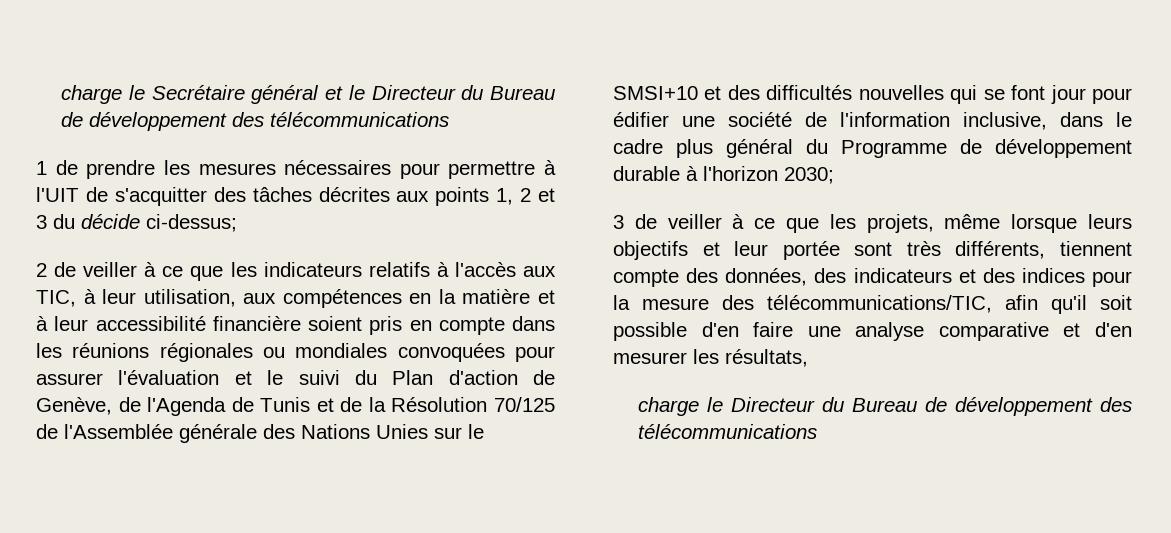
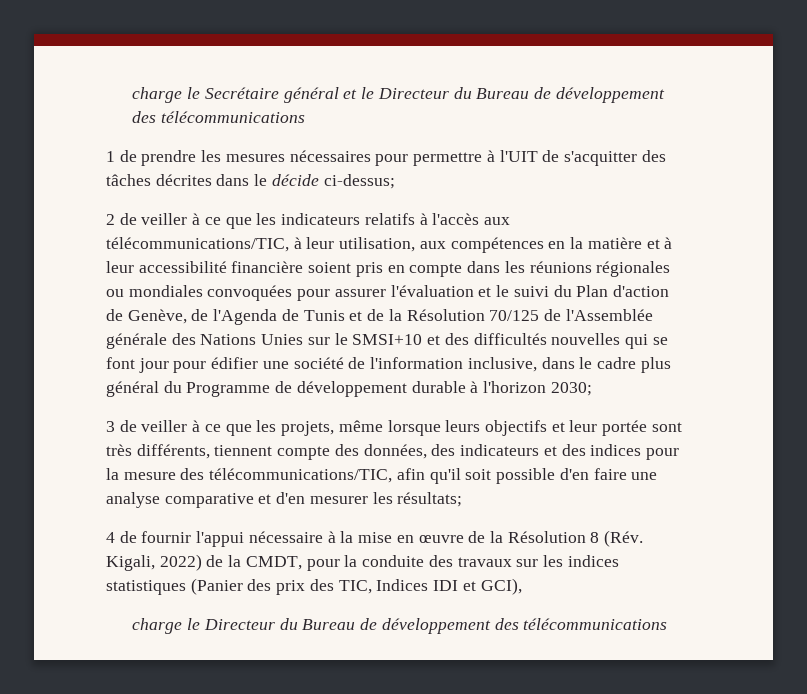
[396,187,555,206] [36,214,75,229] aux points 1, 2 et 3 du -> [216,174,268,186] dans le
[36,290,76,307] TIC, -> [106,237,289,252] télécommunications/TIC,
[725,349,808,367] résultats, -> [397,492,463,507] [106,530,644,547] [106,554,619,571] [106,578,522,595] résultats; // 4 de fournir l'appui nécessaire à la mise en œuvre de la Résolution 8 (Rév. Kigali, 2022) de la CMDT, pour la conduite des travaux sur les indices statistiques (Panier des prix des TIC, Indices IDI et GCI),

